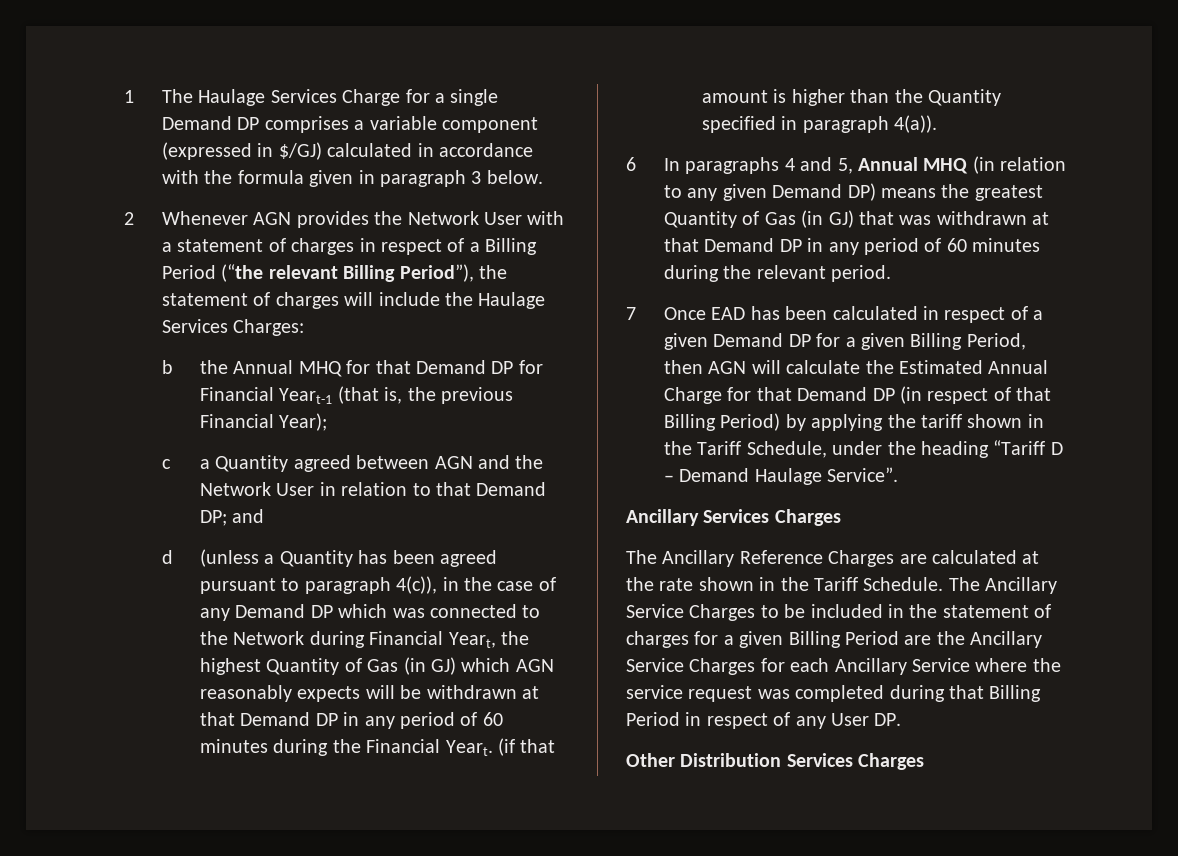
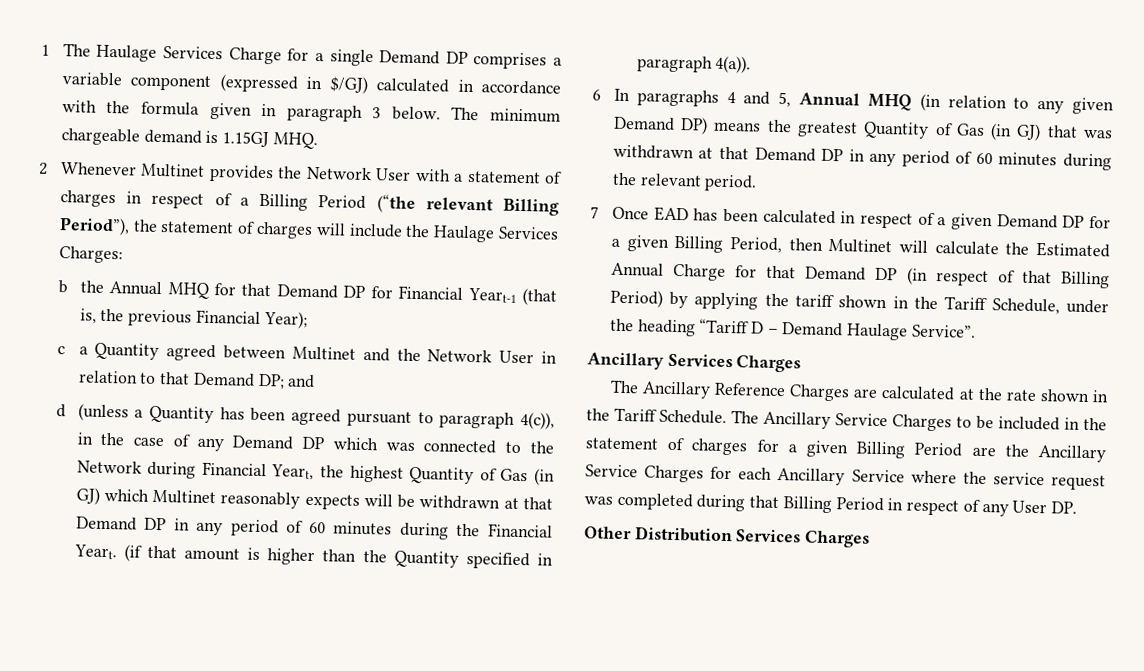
(543, 177) none -> [451,106,561,123] [60,128,318,150] The minimum chargeable demand is 1.15GJ MHQ.
[253,212,292,225] AGN -> [140,163,206,178] Multinet
[434,456,473,469] AGN -> [291,346,356,361] Multinet
[515,659,554,672] AGN -> [152,489,217,505] Multinet
[708,361,747,374] AGN -> [828,238,893,254] Multinet

